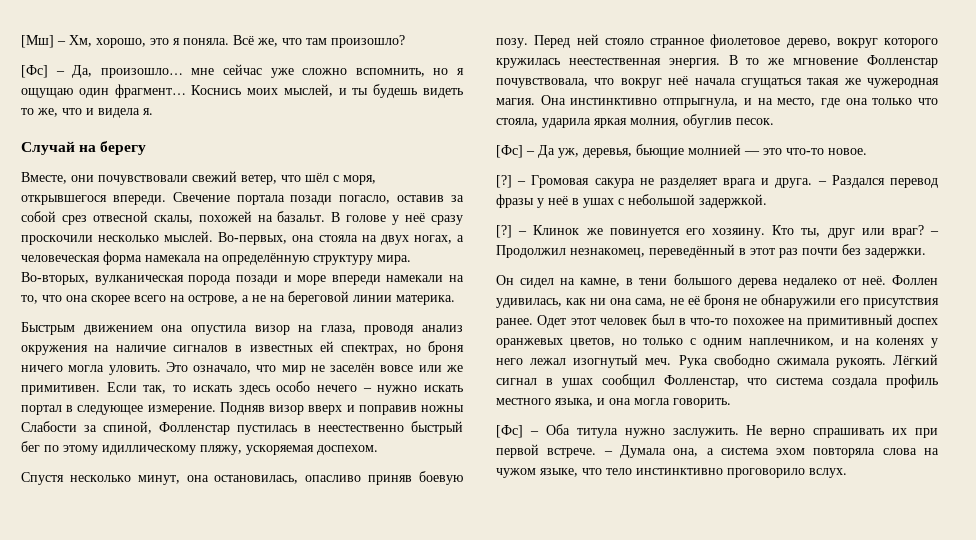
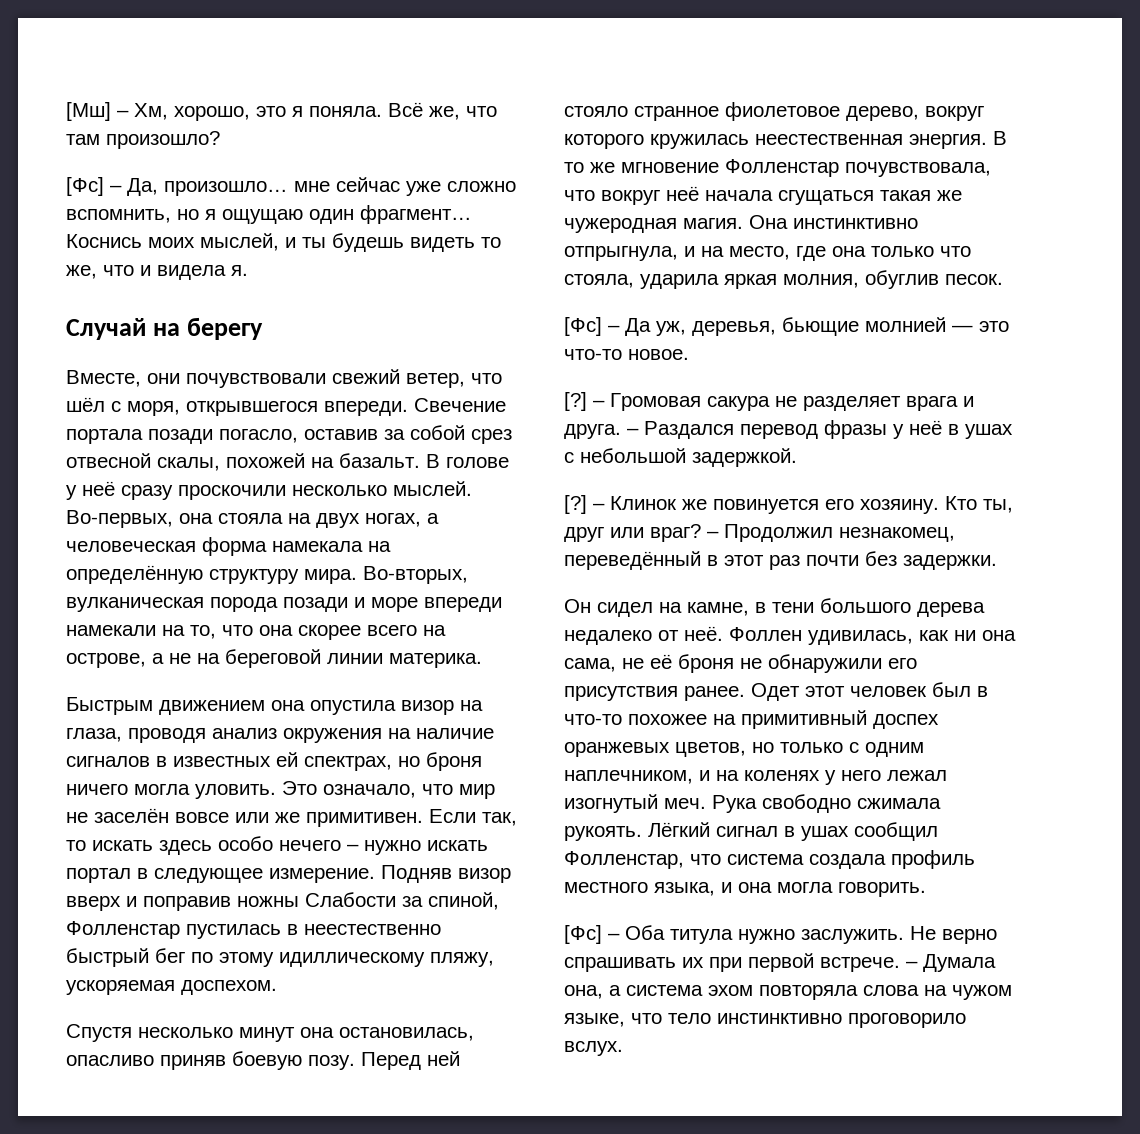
[137,475,180,485] минут, -> [239,1027,295,1042] минут

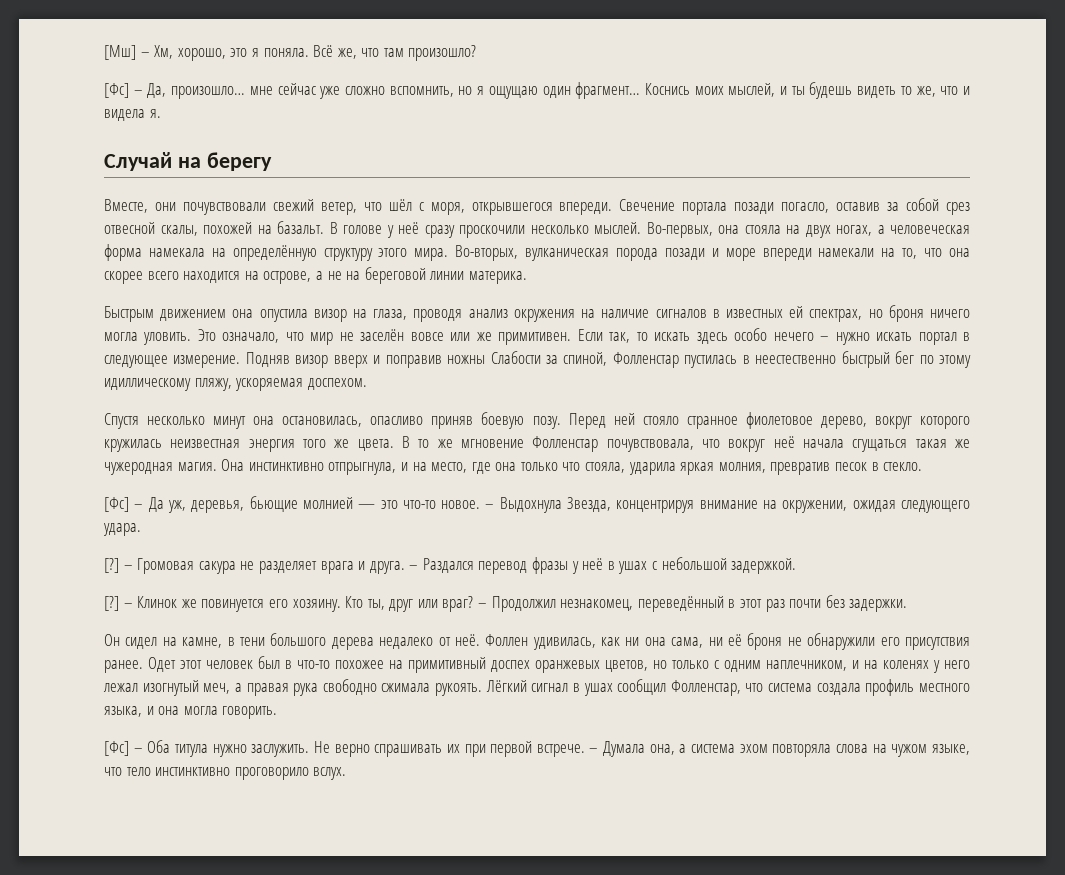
(299, 576) none -> [378,248,408,257] этого
(417, 630) none -> [183,271,241,283] находится
[755,134,987,149] неестественная энергия. -> [170,439,394,452] неизвестная энергия того же цвета.
[865,270,1003,289] обуглив песок. -> [770,462,923,475] превратив песок в стекло.
(689, 354) none -> [485,497,970,513] [103,523,141,536] – Выдохнула Звезда, концентрируя внимание на окружении, ожидая следующего удара.
[622,658,644,669] не -> [708,637,723,646] ни
[664,795,757,813] меч. Рука -> [203,683,319,696] меч, а правая рука

